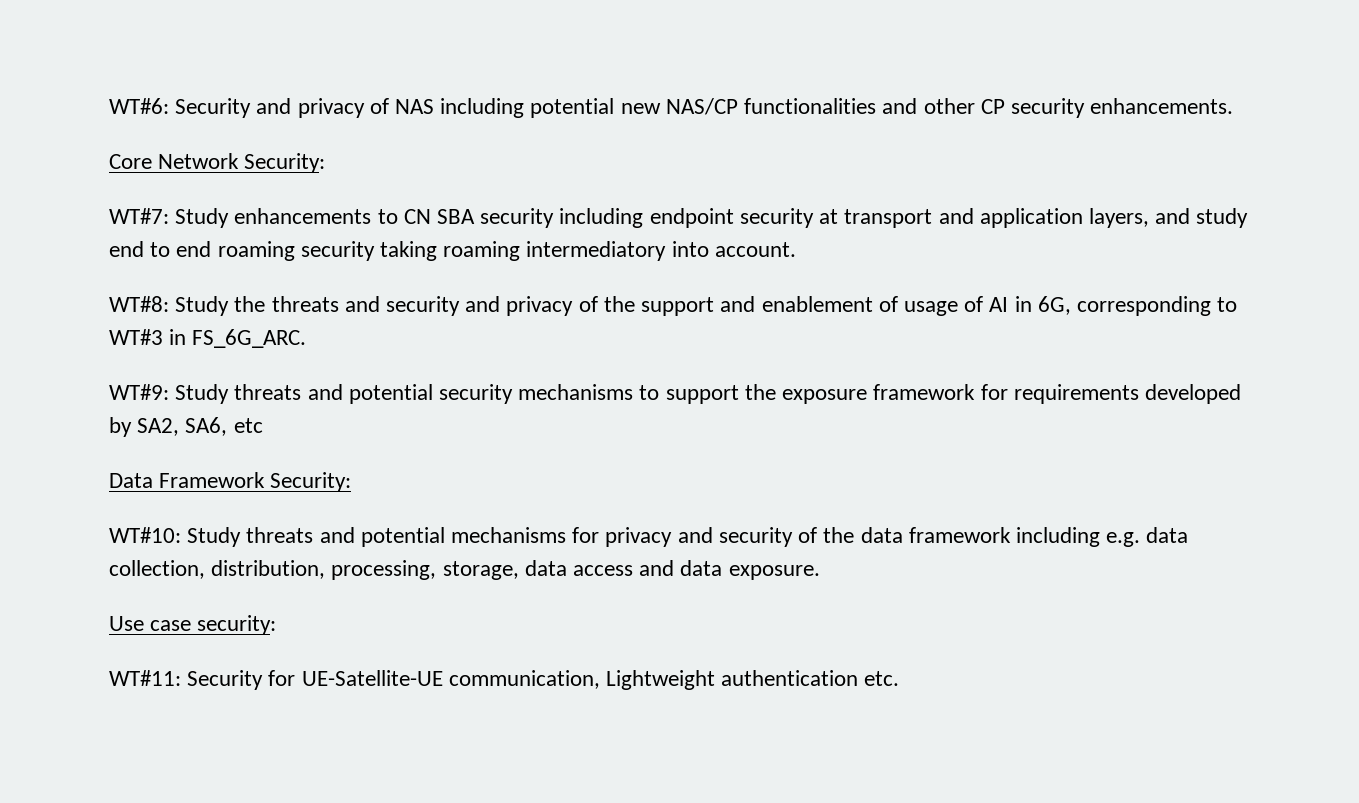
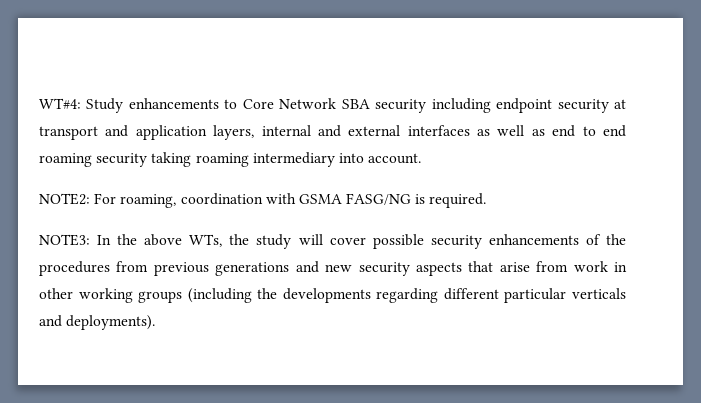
[109,98,1234,118] [109,153,326,173] [109,208,169,224] WT#6: Security and privacy of NAS including potential new NAS/CP functionalities and other CP security enhancements. // Core Network Security: // WT#7: -> [39,98,81,109] WT#4:
[403,209,431,224] CN -> [242,98,337,109] Core Network
[1155,208,1249,228] and study -> [261,125,545,137] internal and external interfaces as well as
[526,241,667,261] intermediatory -> [252,152,335,167] intermediary
[109,296,1238,316] [109,329,307,348] [109,384,1241,404] [109,417,263,437] [109,472,352,492] [109,527,1189,547] [109,560,820,580] [109,615,277,635] [109,670,900,690] WT#8: Study the threats and security and privacy of the support and enablement of usage of AI in 6G, corresponding to WT#3 in FS_6G_ARC. // WT#9: Study threats and potential security mechanisms to support the exposure framework for requirements developed by SA2, SA6, etc // Data Framework Security: // WT#10: Study threats and potential mechanisms for privacy and security of the data framework including e.g. data collection, distribution, processing, storage, data access and data exposure. // Use case security: // WT#11: Security for UE-Satellite-UE communication, Lightweight authentication etc. -> [39,193,487,208] [39,234,626,249] [39,261,627,276] [39,288,626,303] [39,315,156,330] NOTE2: For roaming, coordination with GSMA FASG/NG is required. // NOTE3: In the above WTs, the study will cover possible security enhancements of the procedures from previous generations and new security aspects that arise from work in other working groups (including the developments regarding different particular verticals and deployments).

